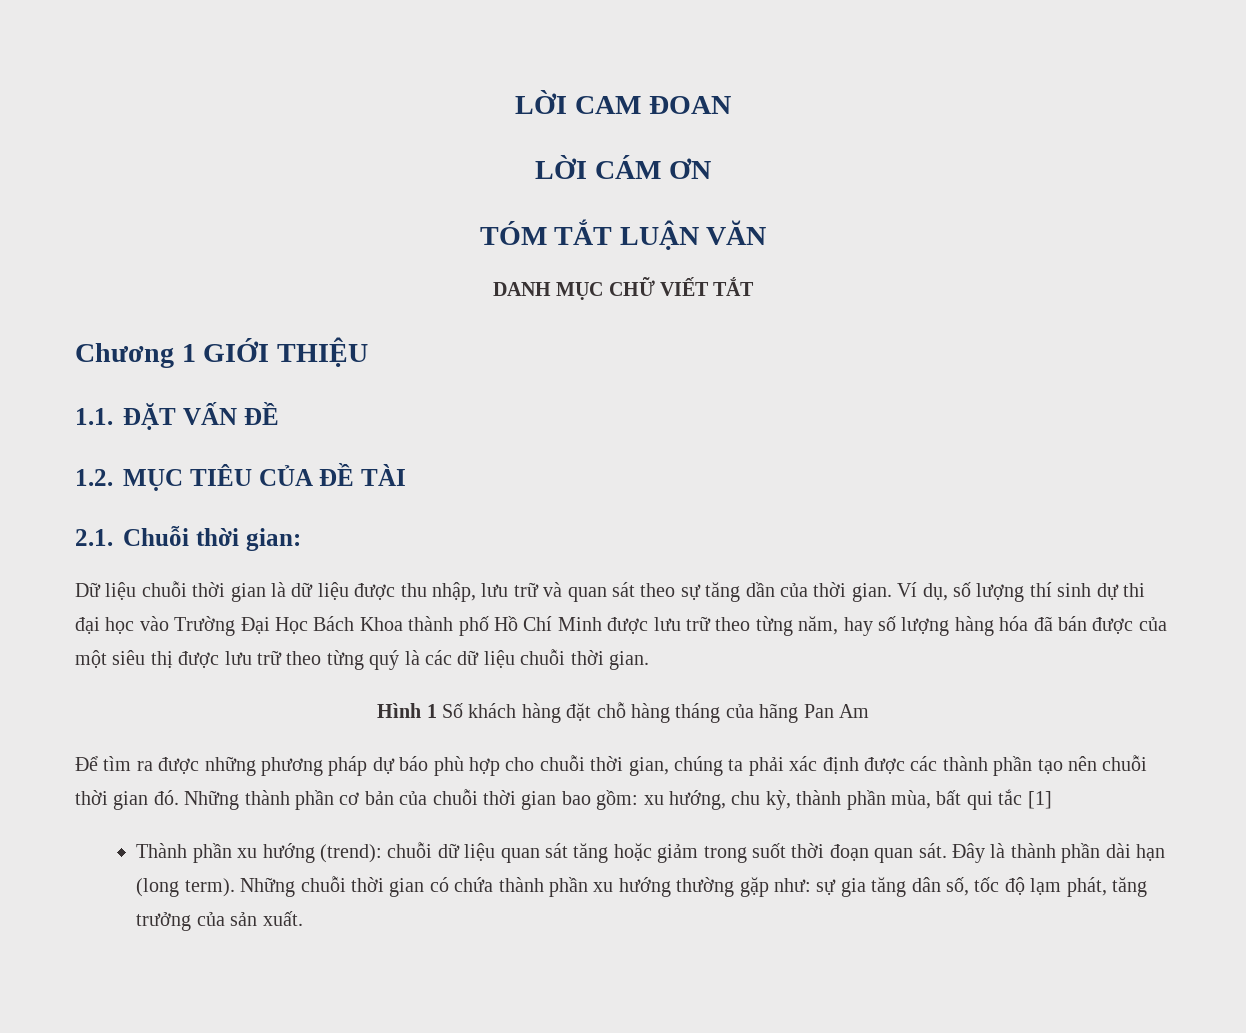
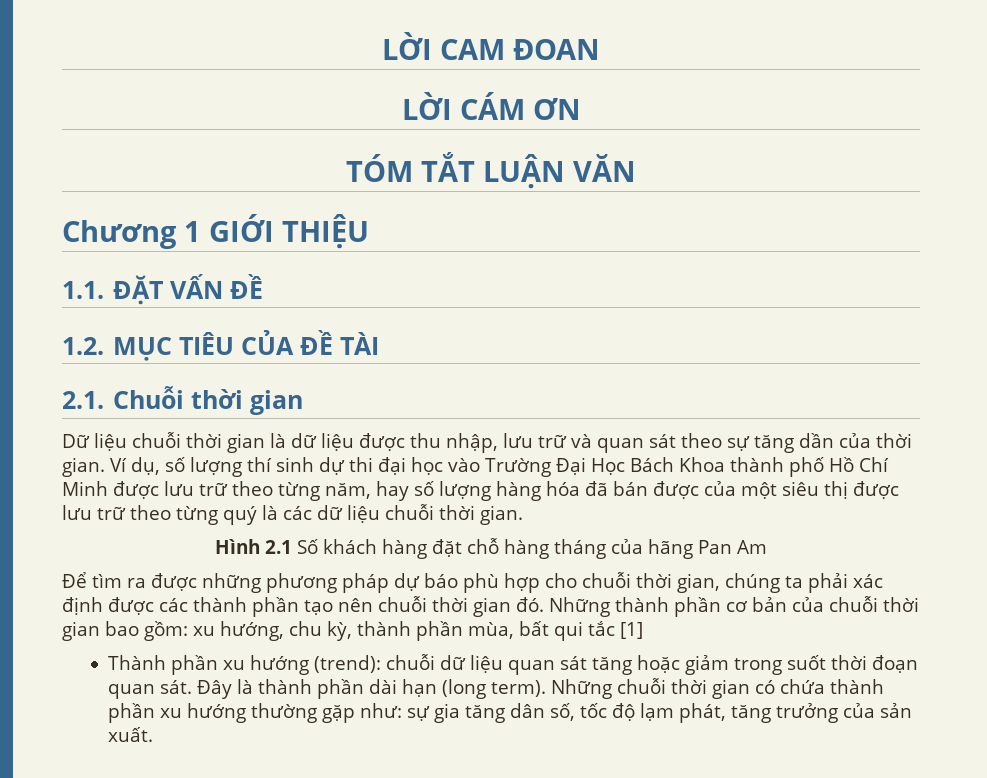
[492,277,755,300] // DANH MỤC CHỮ VIẾT TẮT -> (636, 168) none
[245,528,301,551] gian: -> [250,390,304,415] gian
[426,704,437,718] 1 -> [265,540,292,554] 2.1

